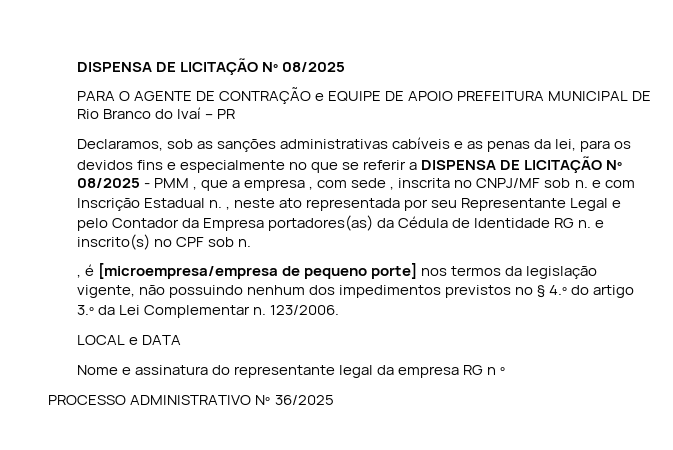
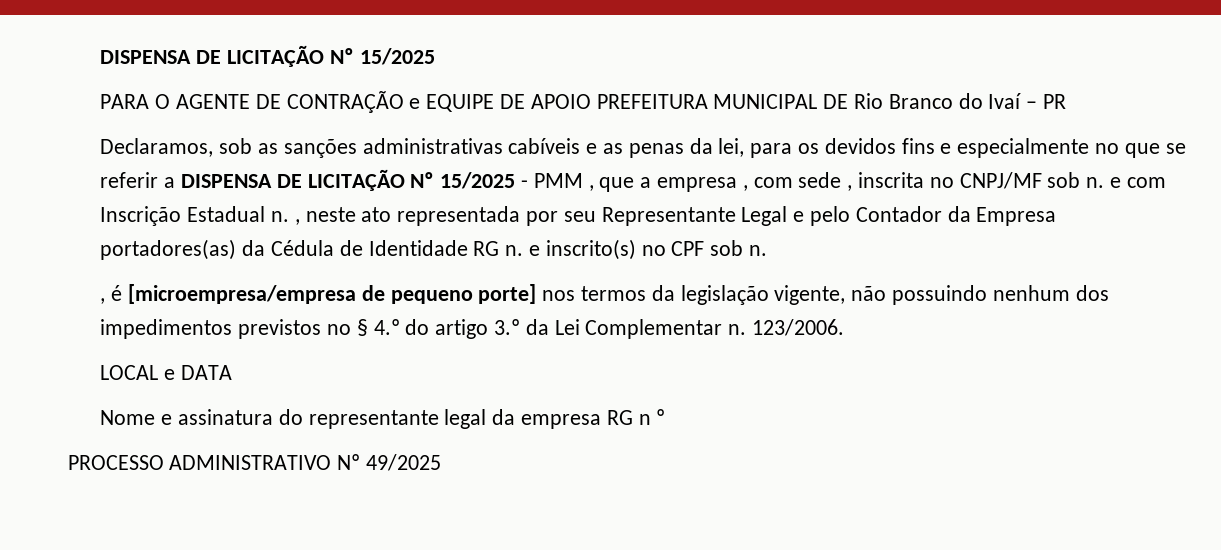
[76,58,345,75] DISPENSA DE LICITAÇÃO Nº 08/2025 -> [100,45,435,67] DISPENSA DE LICITAÇÃO Nº 15/2025
[76,178,140,188] 08/2025 -> [440,172,516,189] 15/2025
[274,395,334,405] 36/2025 -> [366,454,442,471] 49/2025

